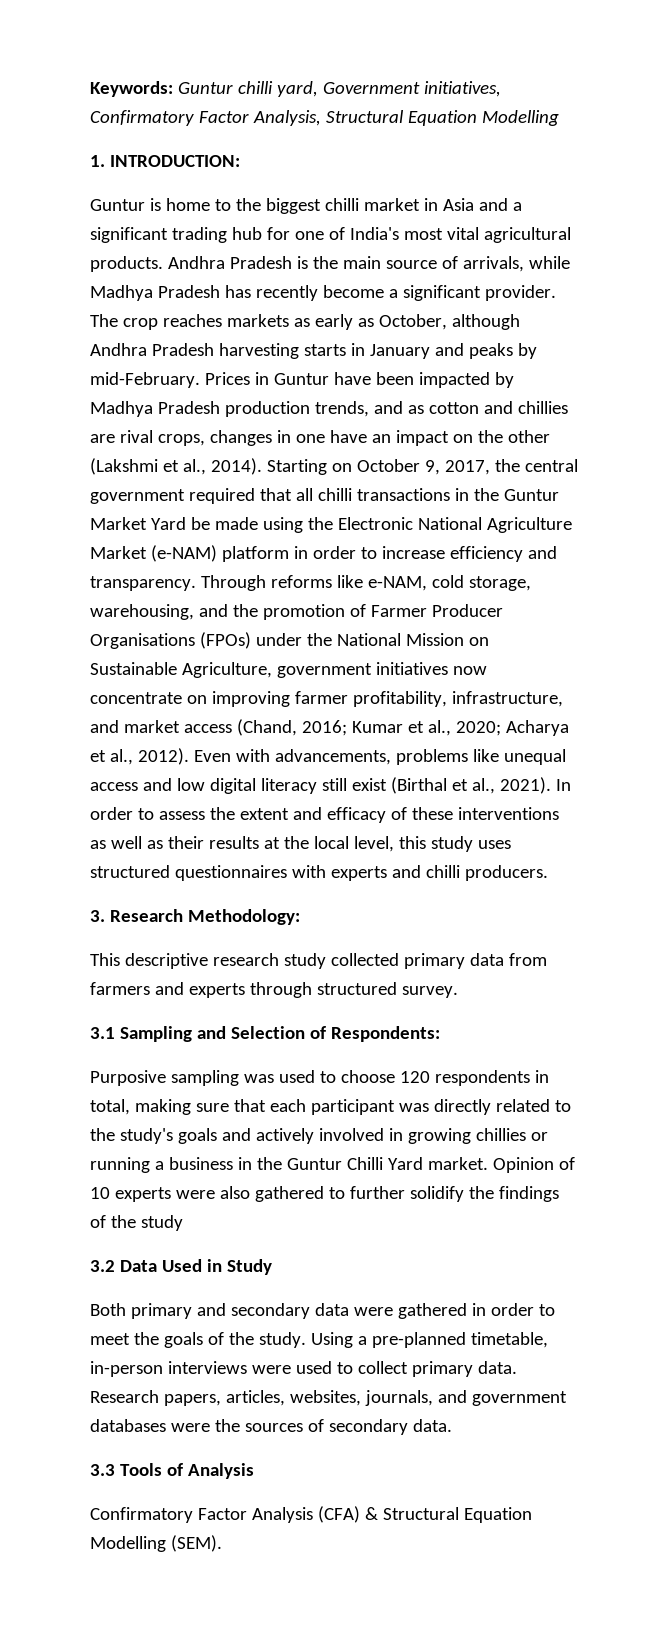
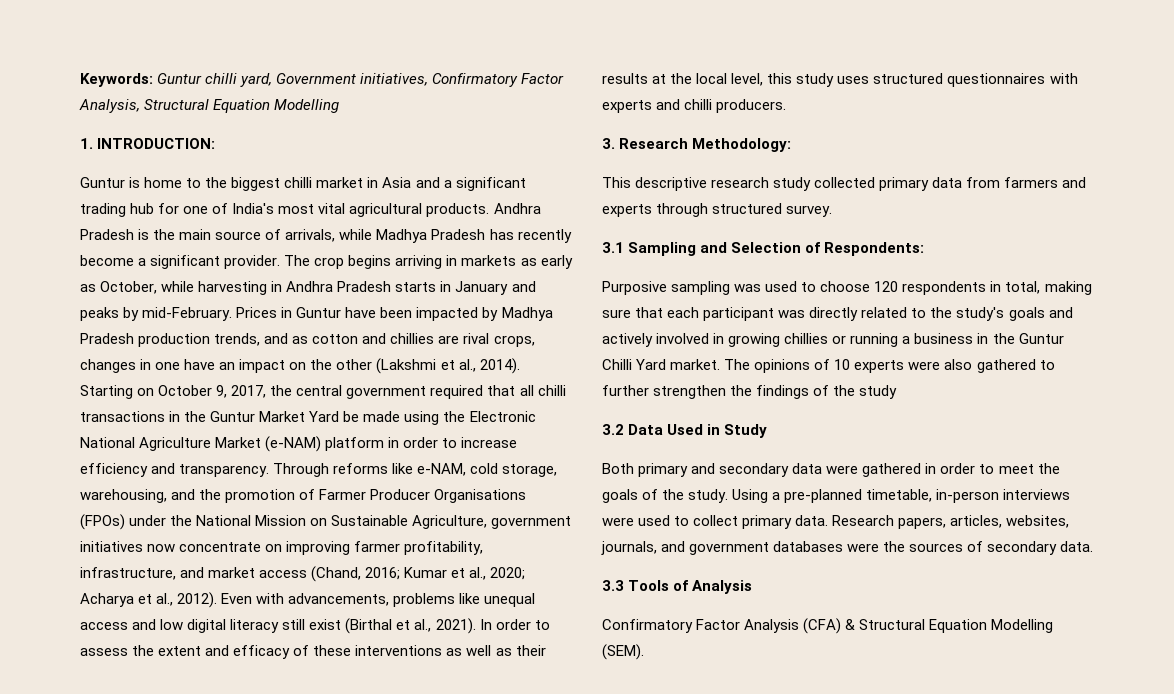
[162,314,222,327] reaches -> [348,255,458,269] begins arriving in
[451,314,520,330] [90,343,299,359] although Andhra Pradesh harvesting -> [161,281,392,295] while harvesting in Andhra Pradesh
[492,1157,554,1173] Opinion -> [724,359,811,373] The opinions
[409,1186,464,1202] solidify -> [653,385,727,399] strengthen

